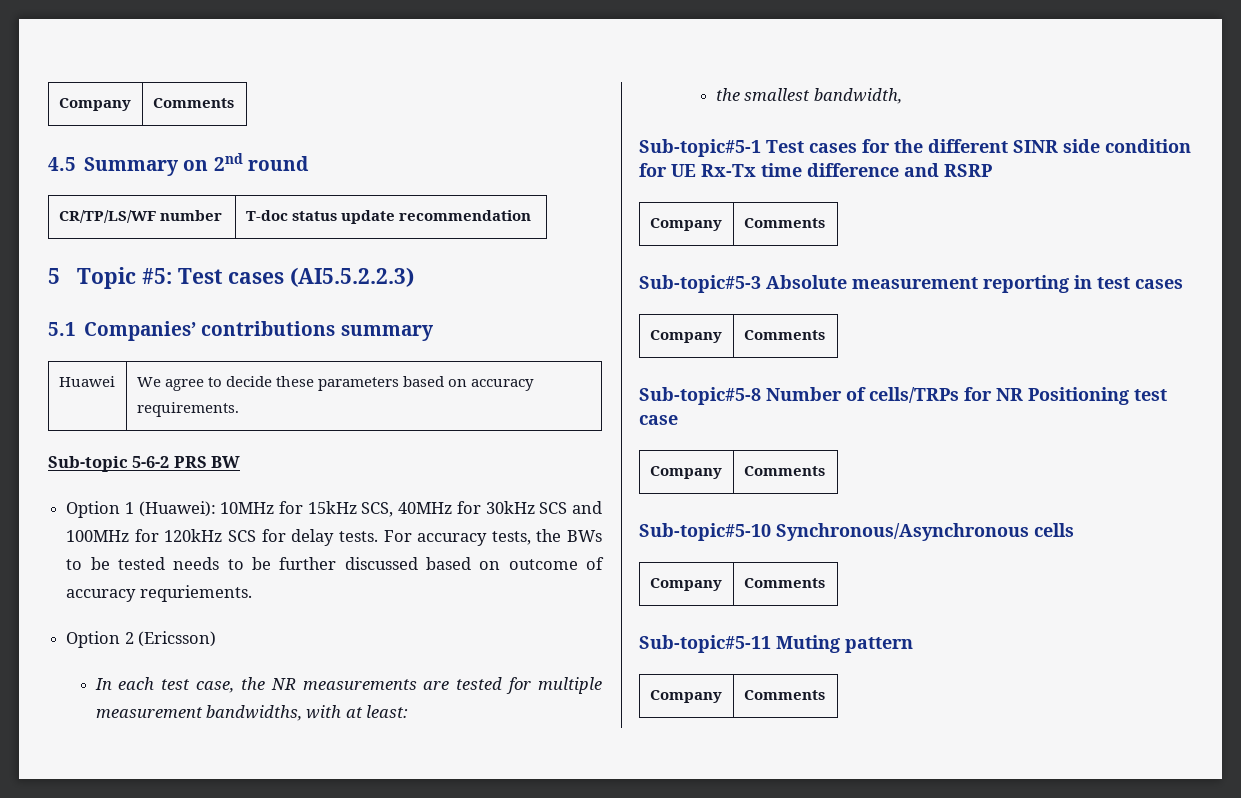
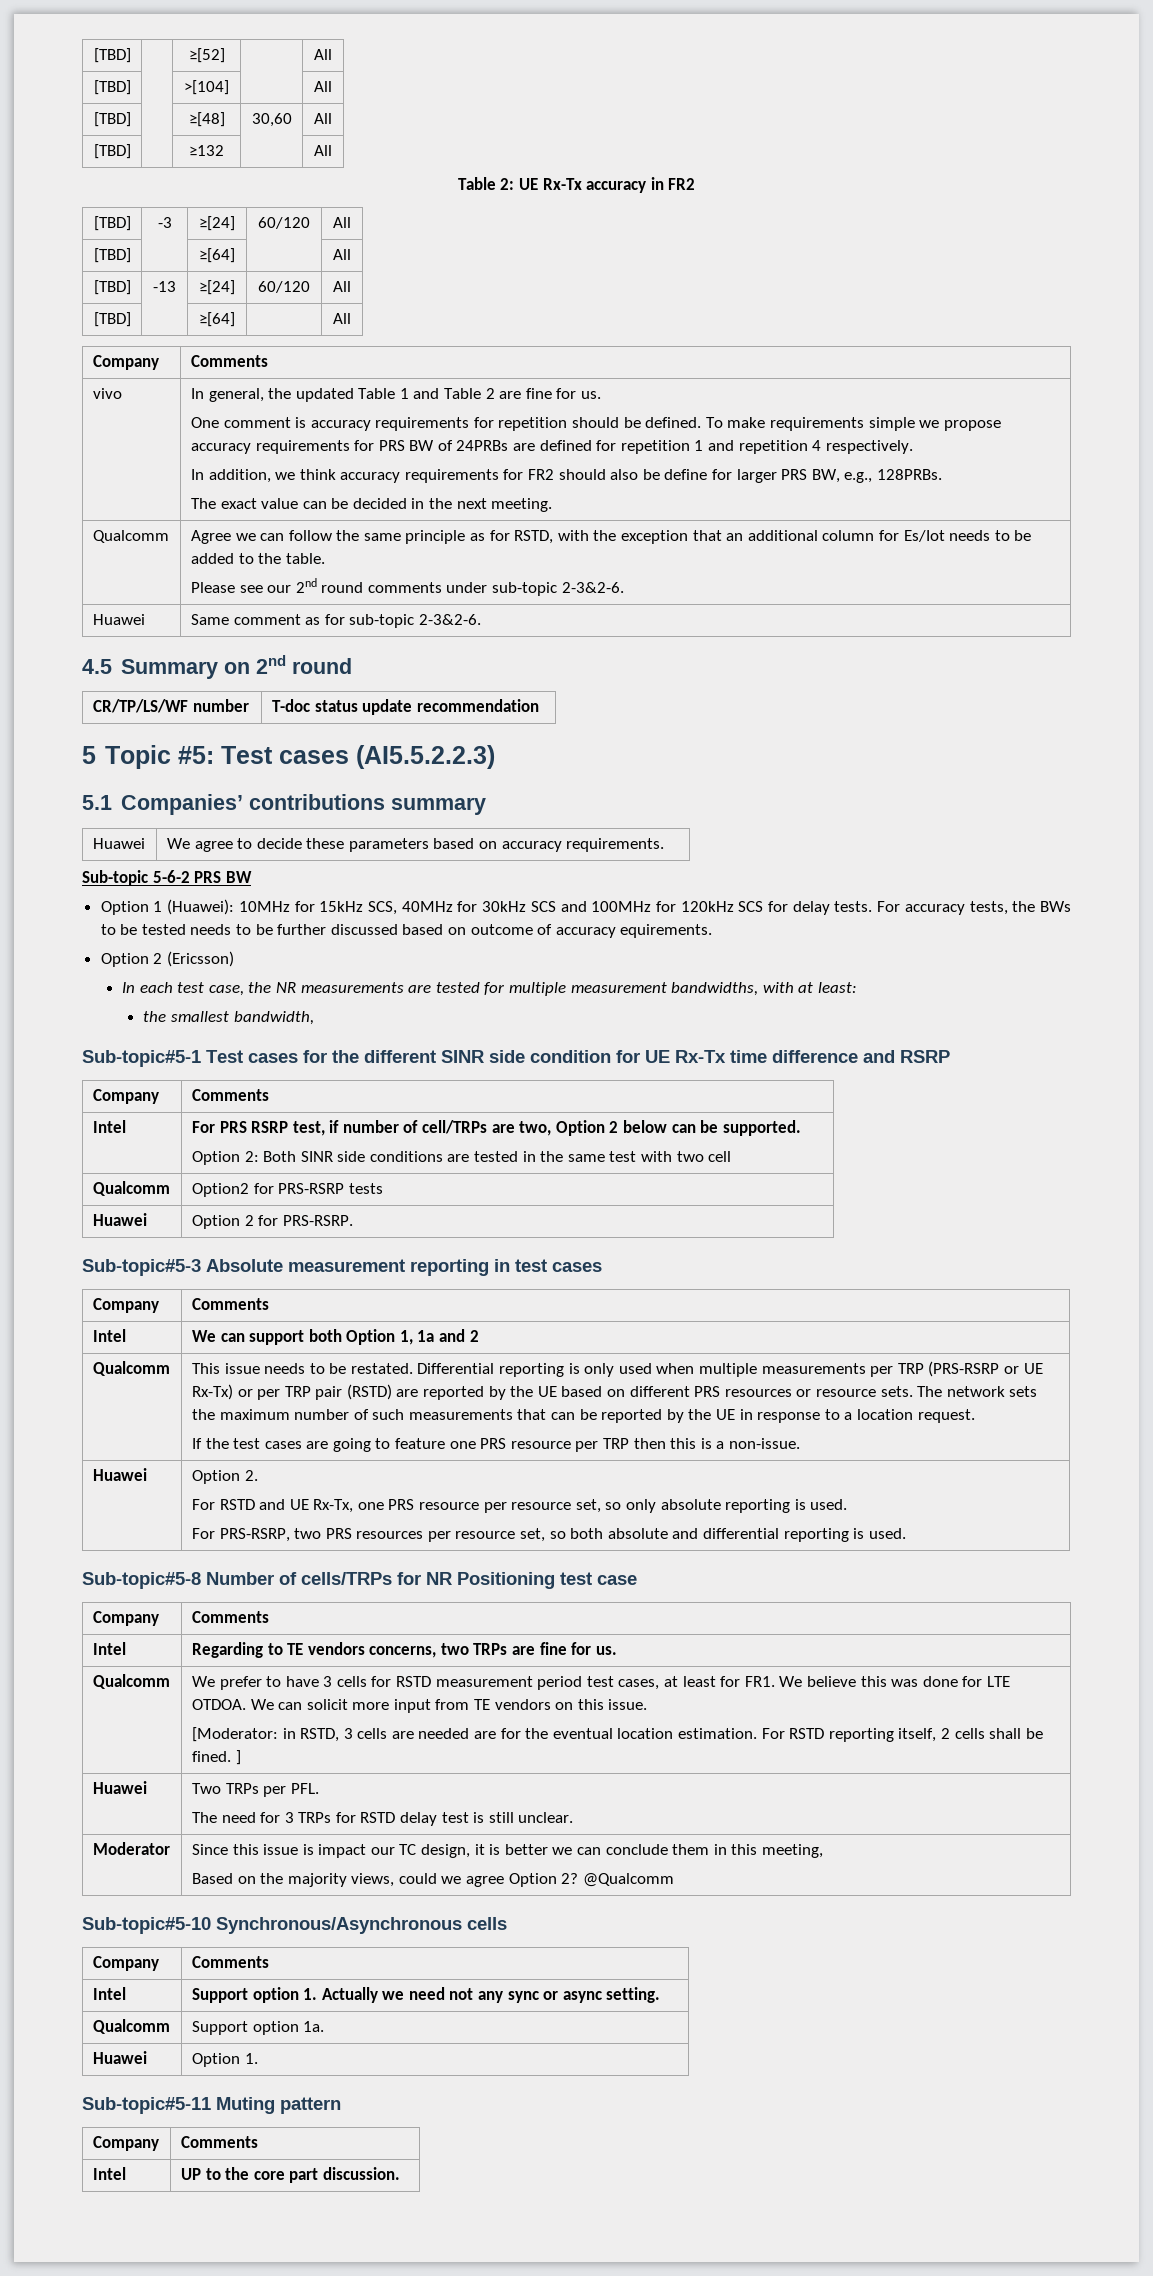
[58,98,131,111] [152,98,234,108] Company | Comments -> [93,48,131,63] [188,48,225,63] [314,49,332,60] [93,80,131,95] [184,80,229,95] [314,81,332,92] [93,112,131,127] [188,112,225,127] [251,113,292,127] [314,113,332,124] [93,144,131,159] [189,145,224,156] [314,145,332,156] [457,177,696,193] [93,216,131,231] [157,217,172,228] [199,216,235,231] [258,217,310,229] [333,217,351,228] [93,248,131,263] [199,248,235,263] [333,249,351,260] [93,280,131,295] [153,281,176,292] [199,280,235,295] [258,281,310,293] [333,281,351,292] [93,312,131,327] [199,312,235,327] [333,313,351,324] [92,355,159,370] [190,355,268,367] [92,388,122,399] [190,388,602,402] [190,417,1001,431] [190,440,913,454] [190,469,942,483] [190,498,553,512] [92,530,169,543] [190,530,1032,544] [190,553,325,564] [190,578,624,596] [92,614,145,625] [190,614,481,628] [TBD] | | ≥[52] | | All // [TBD] | | >[104] | | All // [TBD] | | ≥[48] | 30,60 | All // [TBD] | | ≥132 | | All // Table 2: UE Rx-Tx accuracy in FR2 // [TBD] | -3 | ≥[24] | 60/120 | All // [TBD] | | ≥[64] | | All // [TBD] | -13 | ≥[24] | 60/120 | All // [TBD] | | ≥[64] | | All // Company | Comments // vivo | In general, the updated Table 1 and Table 2 are fine for us. // One comment is accuracy requirements for repetition should be defined. To make requirements simple we propose accuracy requirements for PRS BW of 24PRBs are defined for repetition 1 and repetition 4 respectively. // In addition, we think accuracy requirements for FR2 should also be define for larger PRS BW, e.g., 128PRBs. // The exact value can be decided in the next meeting. // Qualcomm | Agree we can follow the same principle as for RSTD, with the exception that an additional column for Es/Iot needs to be added to the table. // Please see our 2nd round comments under sub-topic 2-3&2-6. // Huawei | Same comment as for sub-topic 2-3&2-6.
[139,585,252,602] requriements. -> [620,924,713,938] equirements.
(825, 223) none -> [92,1120,126,1133] [191,1120,801,1136] [191,1151,732,1165] [92,1181,170,1196] [191,1183,383,1197] [92,1213,147,1226] [191,1215,353,1229] // Intel | For PRS RSRP test, if number of cell/TRPs are two, Option 2 below can be supported. // Option 2: Both SINR side conditions are tested in the same test with two cell // Qualcomm | Option2 for PRS-RSRP tests // Huawei | Option 2 for PRS-RSRP.
(825, 335) none -> [92,1329,126,1342] [191,1329,479,1345] [92,1361,170,1376] [191,1361,1043,1377] [191,1384,1038,1400] [191,1409,975,1423] [191,1438,800,1452] [92,1468,147,1481] [191,1470,258,1484] [191,1499,848,1513] [191,1528,906,1542] // Intel | We can support both Option 1, 1a and 2 // Qualcomm | This issue needs to be restated. Differential reporting is only used when multiple measurements per TRP (PRS-RSRP or UE Rx-Tx) or per TRP pair (RSTD) are reported by the UE based on different PRS resources or resource sets. The network sets the maximum number of such measurements that can be reported by the UE in response to a location request. // If the test cases are going to feature one PRS resource per TRP then this is a non-issue. // Huawei | Option 2. // For RSTD and UE Rx-Tx, one PRS resource per resource set, so only absolute reporting is used. // For PRS-RSRP, two PRS resources per resource set, so both absolute and differential reporting is used.
(825, 471) none -> [92,1642,126,1655] [191,1642,617,1658] [92,1674,170,1689] [191,1676,1010,1690] [191,1699,648,1713] [191,1727,1043,1742] [191,1750,241,1765] [92,1781,147,1794] [191,1783,319,1797] [191,1812,574,1826] [92,1842,170,1855] [191,1844,823,1858] [191,1873,674,1887] // Intel | Regarding to TE vendors concerns, two TRPs are fine for us. // Qualcomm | We prefer to have 3 cells for RSTD measurement period test cases, at least for FR1. We believe this was done for LTE OTDOA. We can solicit more input from TE vendors on this issue. // [Moderator: in RSTD, 3 cells are needed are for the eventual location estimation. For RSTD reporting itself, 2 cells shall be fined. ] // Huawei | Two TRPs per PFL. // The need for 3 TRPs for RSTD delay test is still unclear. // Moderator | Since this issue is impact our TC design, it is better we can conclude them in this meeting, // Based on the majority views, could we agree Option 2? @Qualcomm
(825, 583) none -> [92,1987,126,2000] [191,1987,661,2003] [92,2019,170,2034] [191,2021,325,2035] [92,2051,147,2064] [191,2053,258,2067] // Intel | Support option 1. Actually we need not any sync or async setting. // Qualcomm | Support option 1a. // Huawei | Option 1.
(825, 695) none -> [92,2167,126,2180] [180,2167,400,2183] // Intel | UP to the core part discussion.

